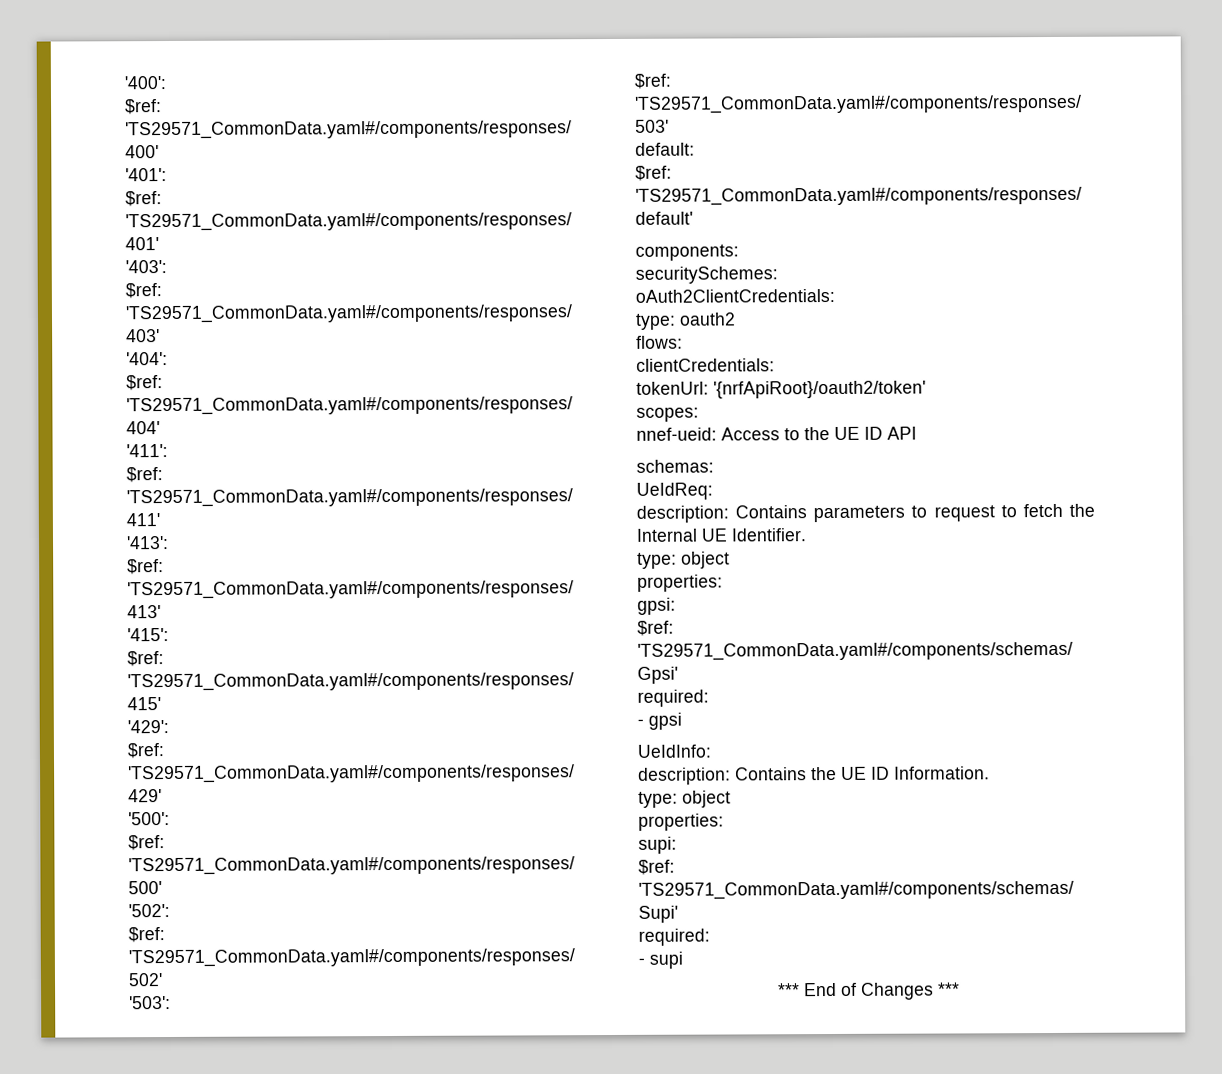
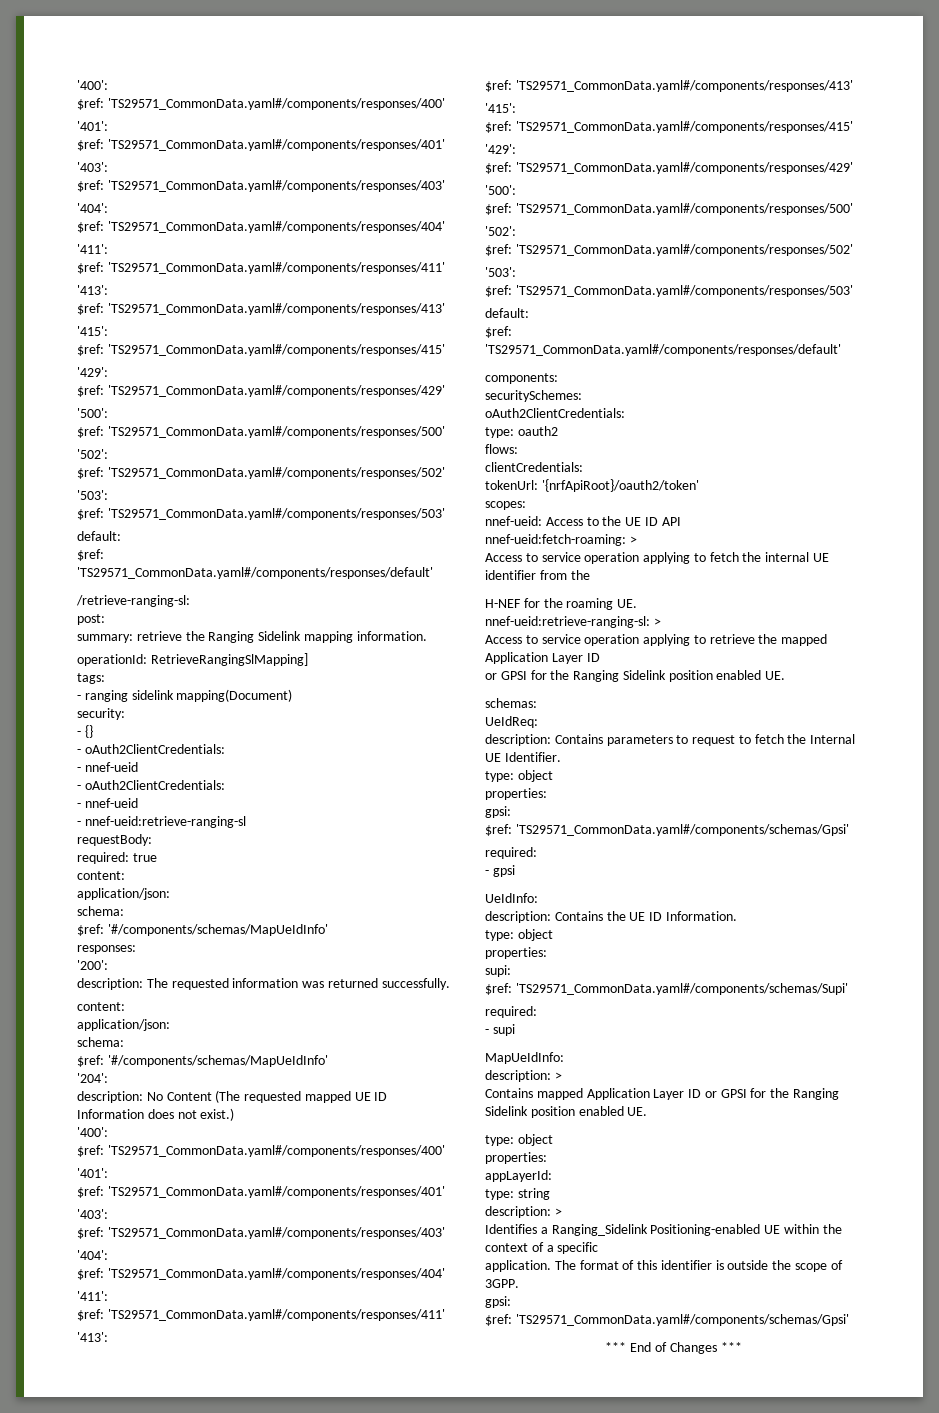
(693, 218) none -> [76,595,190,607] [77,614,105,625] [77,631,427,643] [77,653,308,666] [77,673,105,684] [77,689,293,702] [77,708,125,720] [77,725,93,738] [77,744,225,754] [77,762,138,772] [77,780,225,790] [77,798,138,808] [77,816,246,828] [77,834,152,846] [77,852,157,864] [77,871,125,880] [77,888,170,900] [77,906,124,916] [77,924,328,936] [77,945,136,954] [77,960,108,970] [77,978,450,990] [77,1002,125,1011] [77,1019,170,1031] [77,1037,124,1047] [77,1055,328,1067] [77,1073,108,1083] [77,1090,388,1103] [77,1108,235,1121] [77,1127,108,1137] [77,1145,445,1157] [77,1168,108,1178] [77,1186,445,1198] [77,1209,108,1219] [77,1227,445,1239] [77,1250,108,1260] [77,1268,445,1280] [77,1291,108,1301] [77,1309,445,1321] [77,1332,108,1342] [485,80,853,92] [485,103,516,113] [485,121,853,133] [485,144,516,154] [485,162,853,174] [485,185,516,195] [485,203,853,215] [485,226,516,236] [485,244,853,256] [485,267,516,277] [485,285,853,297] [485,308,529,318] [485,326,512,338] [485,344,841,356] // /retrieve-ranging-sl: // post: // summary: retrieve the Ranging Sidelink mapping information. // operationId: RetrieveRangingSlMapping] // tags: // - ranging sidelink mapping(Document) // security: // - {} // - oAuth2ClientCredentials: // - nnef-ueid // - oAuth2ClientCredentials: // - nnef-ueid // - nnef-ueid:retrieve-ranging-sl // requestBody: // required: true // content: // application/json: // schema: // $ref: '#/components/schemas/MapUeIdInfo' // responses: // '200': // description: The requested information was returned successfully. // content: // application/json: // schema: // $ref: '#/components/schemas/MapUeIdInfo' // '204': // description: No Content (The requested mapped UE ID Information does not exist.) // '400': // $ref: 'TS29571_CommonData.yaml#/components/responses/400' // '401': // $ref: 'TS29571_CommonData.yaml#/components/responses/401' // '403': // $ref: 'TS29571_CommonData.yaml#/components/responses/403' // '404': // $ref: 'TS29571_CommonData.yaml#/components/responses/404' // '411': // $ref: 'TS29571_CommonData.yaml#/components/responses/411' // '413': // $ref: 'TS29571_CommonData.yaml#/components/responses/413' // '415': // $ref: 'TS29571_CommonData.yaml#/components/responses/415' // '429': // $ref: 'TS29571_CommonData.yaml#/components/responses/429' // '500': // $ref: 'TS29571_CommonData.yaml#/components/responses/500' // '502': // $ref: 'TS29571_CommonData.yaml#/components/responses/502' // '503': // $ref: 'TS29571_CommonData.yaml#/components/responses/503' // default: // $ref: 'TS29571_CommonData.yaml#/components/responses/default'
(917, 433) none -> [485,534,637,546] [485,552,830,564] [485,570,590,580] [485,598,638,610] [485,616,661,628] [485,634,828,646] [485,652,600,664] [485,670,786,682] // nnef-ueid:fetch-roaming: > // Access to service operation applying to fetch the internal UE identifier from the // H-NEF for the roaming UE. // nnef-ueid:retrieve-ranging-sl: > // Access to service operation applying to retrieve the mapped Application Layer ID // or GPSI for the Ranging Sidelink position enabled UE.
(683, 960) none -> [485,1052,564,1064] [485,1070,562,1082] [485,1088,840,1100] [485,1106,648,1118] [485,1134,553,1146] [485,1152,547,1164] [485,1170,552,1182] [485,1188,550,1200] [485,1206,562,1218] [485,1224,842,1236] [485,1242,599,1254] [485,1260,843,1272] [485,1279,519,1288] [485,1296,511,1308] [485,1314,849,1326] // MapUeIdInfo: // description: > // Contains mapped Application Layer ID or GPSI for the Ranging Sidelink position enabled UE. // type: object // properties: // appLayerId: // type: string // description: > // Identifies a Ranging_Sidelink Positioning-enabled UE within the context of a specific // application. The format of this identifier is outside the scope of 3GPP. // gpsi: // $ref: 'TS29571_CommonData.yaml#/components/schemas/Gpsi'

